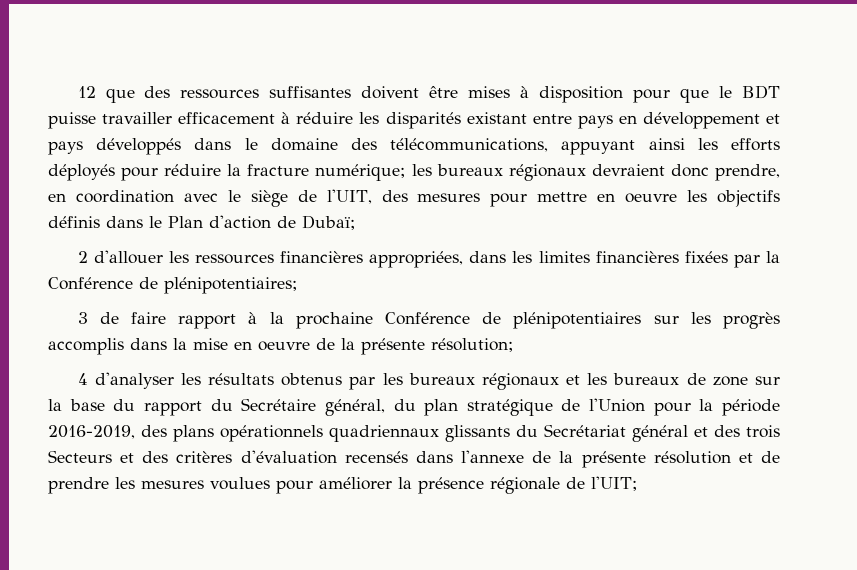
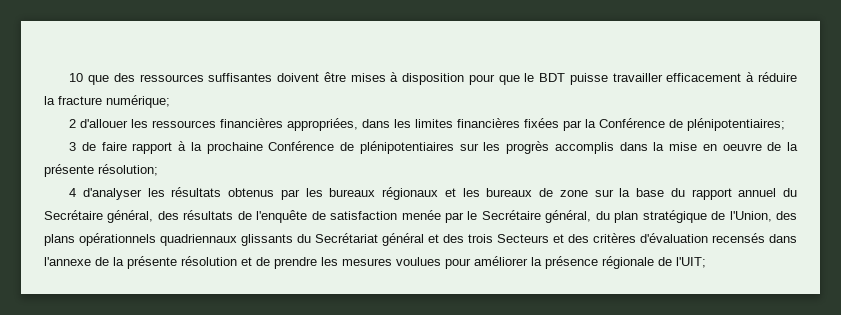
[77,86,96,98] 12 -> [69,73,84,82] 10
[359,112,781,129] [48,138,781,155] [48,164,780,181] [48,189,780,207] [48,215,355,230] les disparités existant entre pays en développement et pays développés dans le domaine des télécommunications, appuyant ainsi les efforts déployés pour réduire la fracture numérique; les bureaux régionaux devraient donc prendre, en coordination avec le siège de l'UIT, des mesures pour mettre en oeuvre les objectifs définis dans le Plan d'action de Dubaï; -> [44,95,170,108] la fracture numérique;
(202, 408) none -> [738,188,777,197] annuel
[393,398,780,416] [48,425,135,439] du plan stratégique de l'Union pour la période 2016-2019, -> [157,210,772,223] des résultats de l'enquête de satisfaction menée par le Secrétaire général, du plan stratégique de l'Union,

